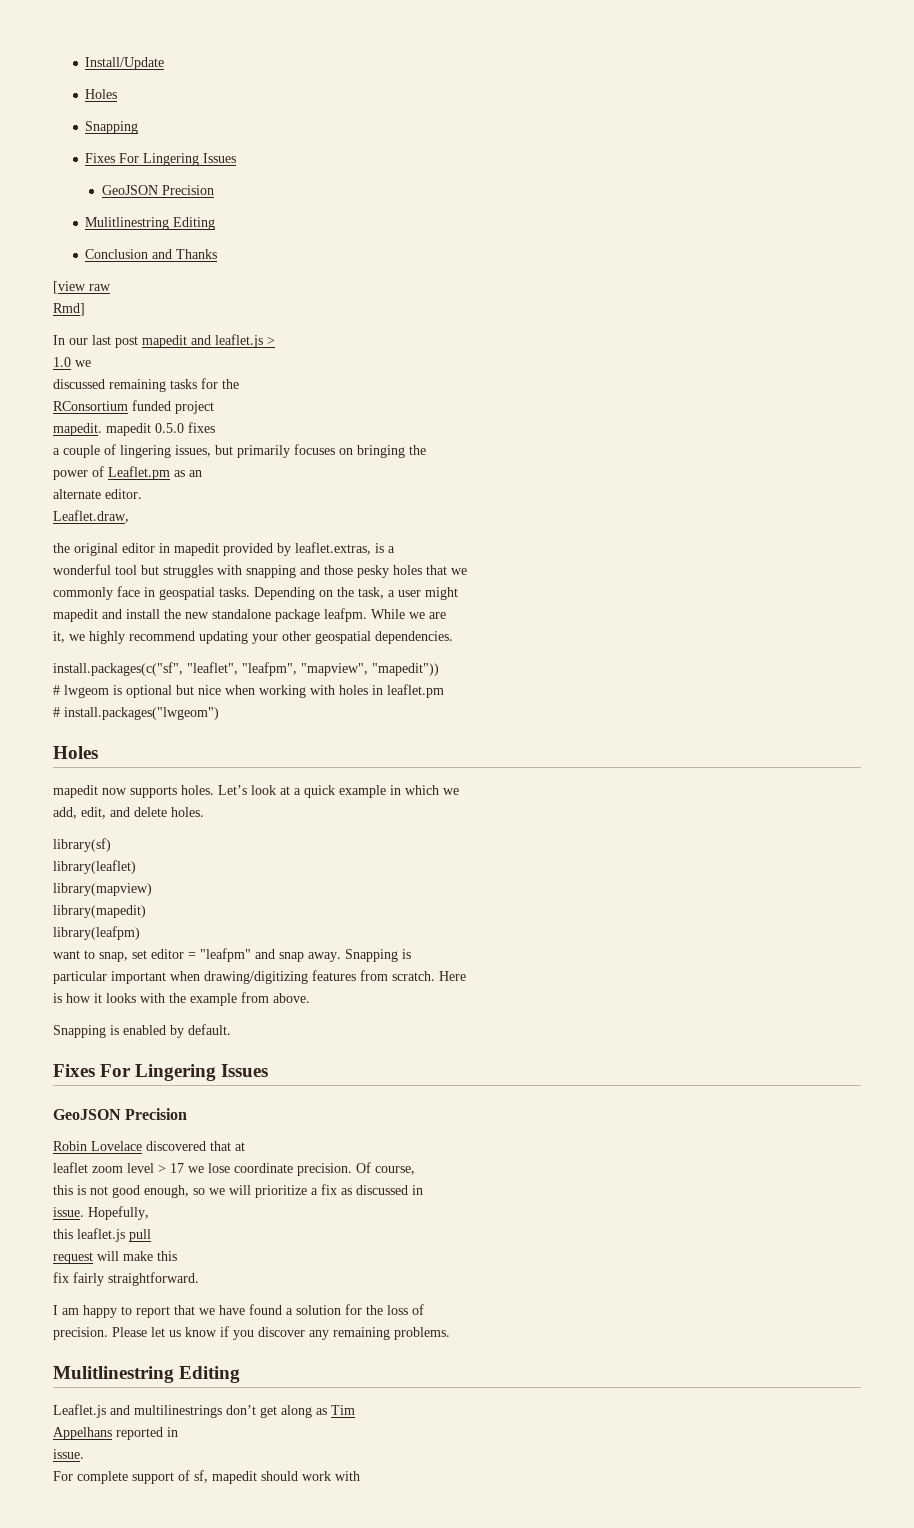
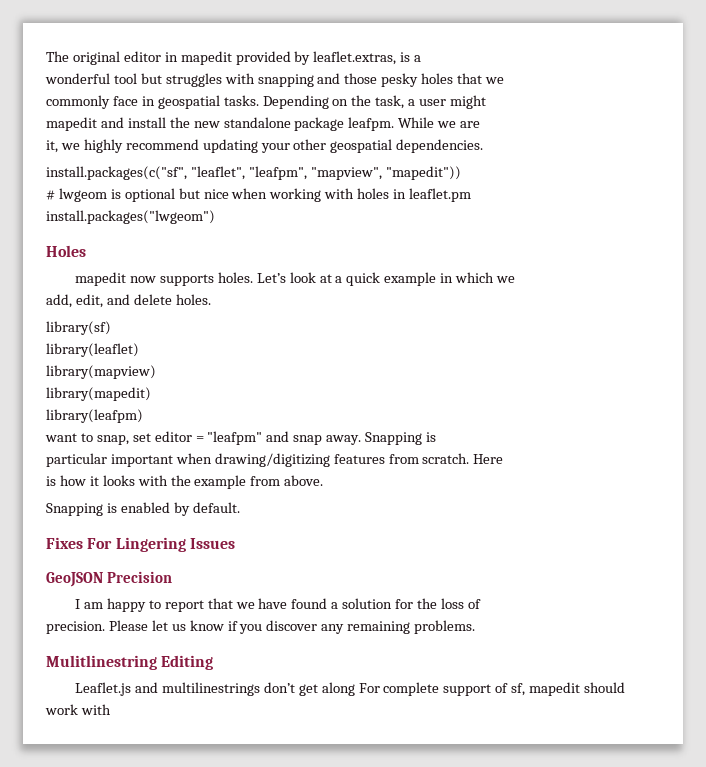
[85,57,165,70] [85,89,118,99] [85,121,139,134] [85,153,237,166] [101,185,214,195] [85,217,216,230] [85,249,218,259] [53,281,111,294] [53,303,85,316] [53,334,275,348] [53,357,91,367] [53,378,239,392] [53,400,214,414] [53,422,215,436] [53,444,426,458] [53,466,202,480] [53,489,142,499] [53,510,129,523] [53,543,70,553] Install/Update // Holes // Snapping // Fixes For Lingering Issues // GeoJSON Precision // Mulitlinestring Editing // Conclusion and Thanks // [view raw // Rmd] // In our last post mapedit and leaflet.js > // 1.0 we // discussed remaining tasks for the // RConsortium funded project // mapedit. mapedit 0.5.0 fixes // a couple of lingering issues, but primarily focuses on bringing the // power of Leaflet.pm as an // alternate editor. // Leaflet.draw, // the -> [46,51,69,62] The
[53,707,60,717] # -> (472, 195) none
[53,1141,245,1151] [53,1162,415,1176] [53,1184,423,1198] [53,1206,149,1220] [53,1228,151,1242] [53,1251,177,1264] [53,1272,199,1286] // Robin Lovelace discovered that at // leaflet zoom level > 17 we lose coordinate precision. Of course, // this is not good enough, so we will prioritize a fix as discussed in // issue. Hopefully, // this leaflet.js pull // request will make this // fix fairly straightforward. -> (173, 577) none
[316,1405,355,1415] [53,1427,178,1440] [53,1449,84,1459] as Tim // Appelhans reported in // issue. // -> (355, 689) none

